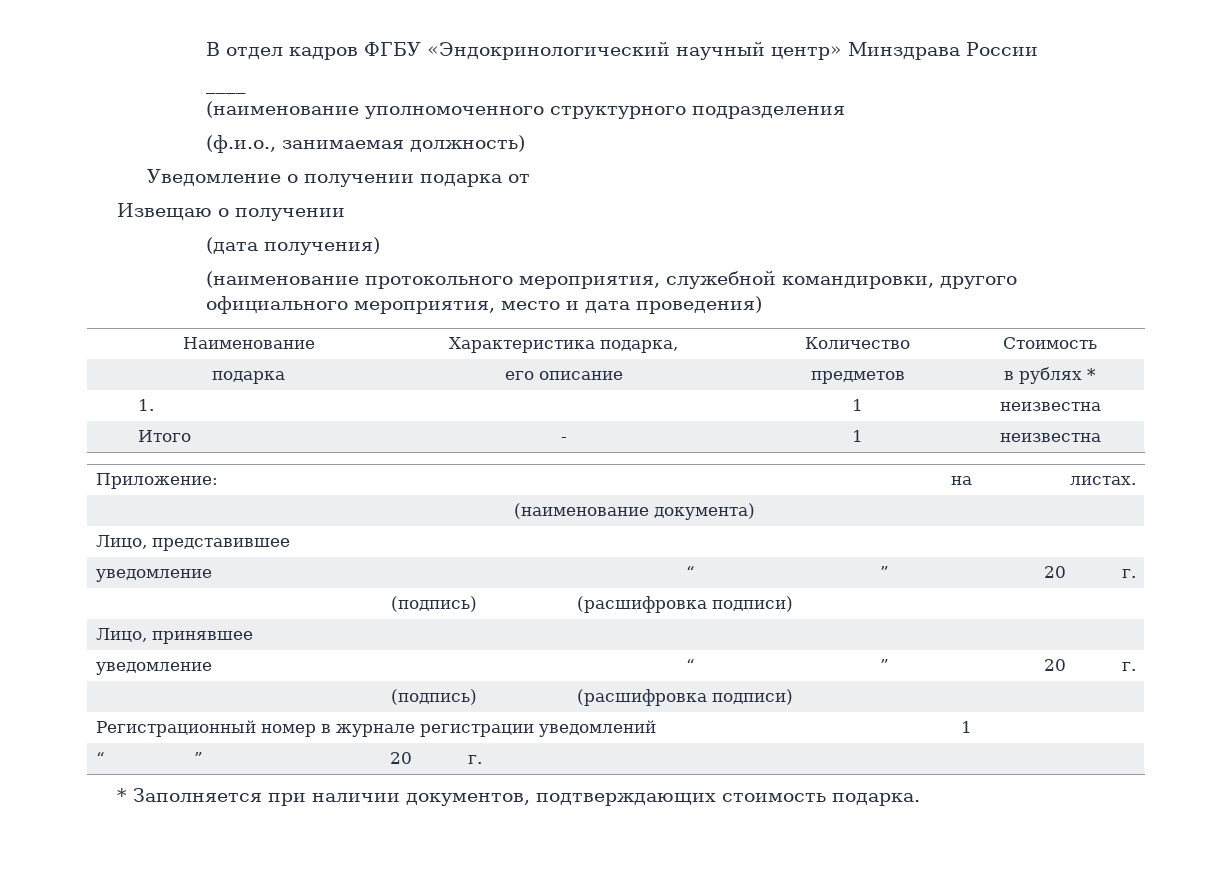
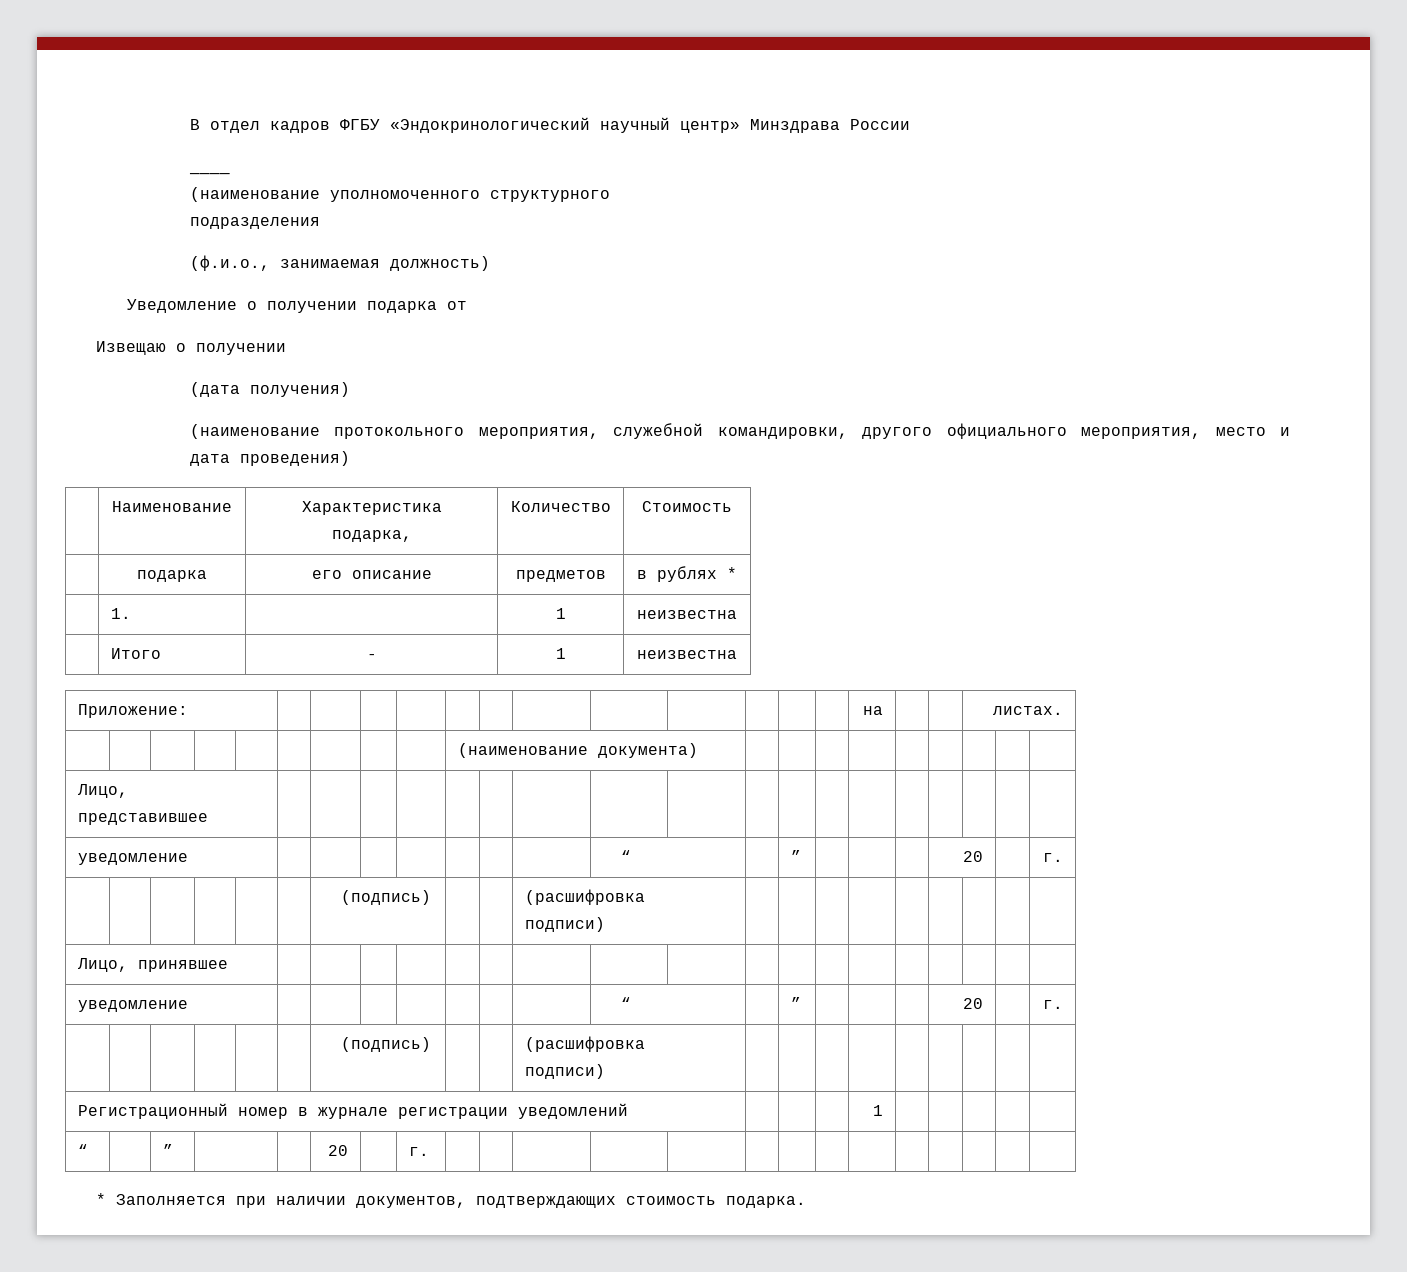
(687, 112) none -> (610, 196) //

